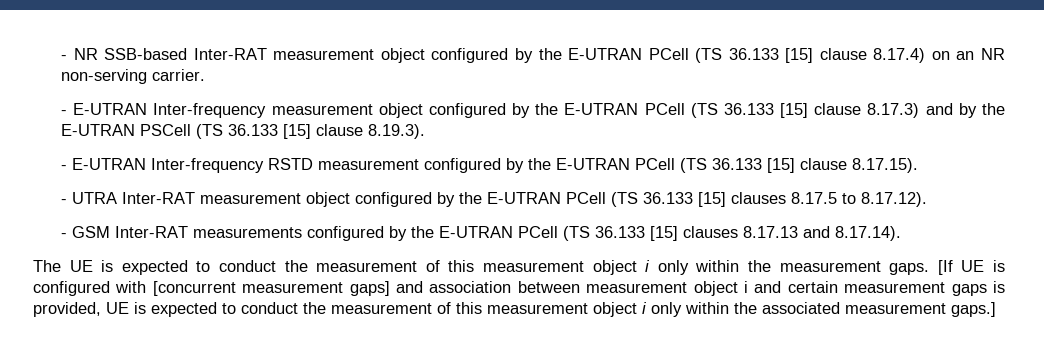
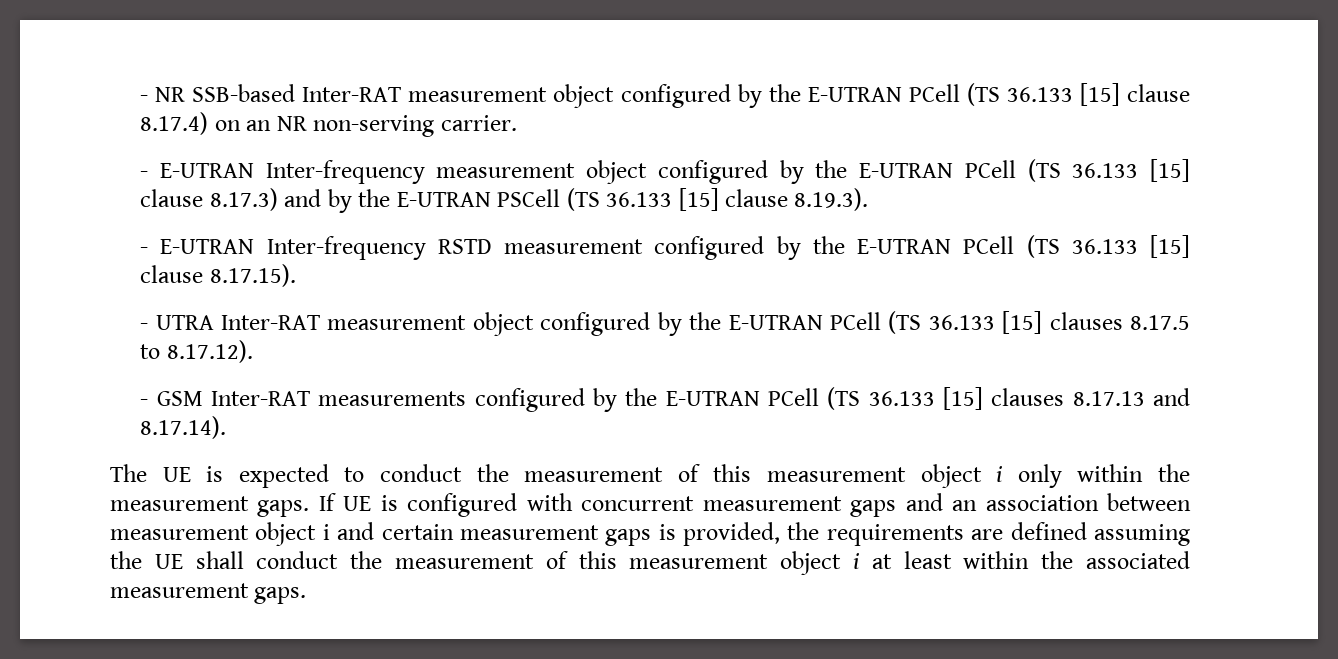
[937,260,953,275] [If -> [318,493,336,511] If
[152,281,423,296] [concurrent measurement gaps] and -> [581,493,978,517] concurrent measurement gaps and an
[106,302,682,317] UE is expected to conduct the measurement of this measurement object i only -> [787,522,1190,546] [110,551,952,575] the requirements are defined assuming the UE shall conduct the measurement of this measurement object i at least
[951,302,996,317] gaps.] -> [254,587,307,604] gaps.

